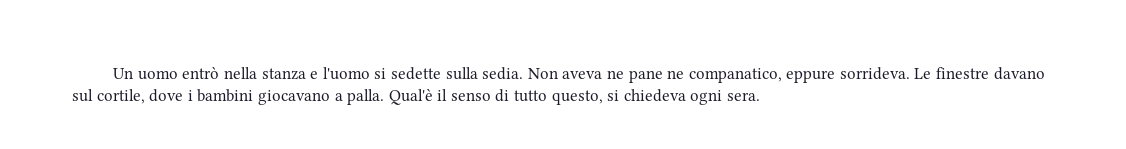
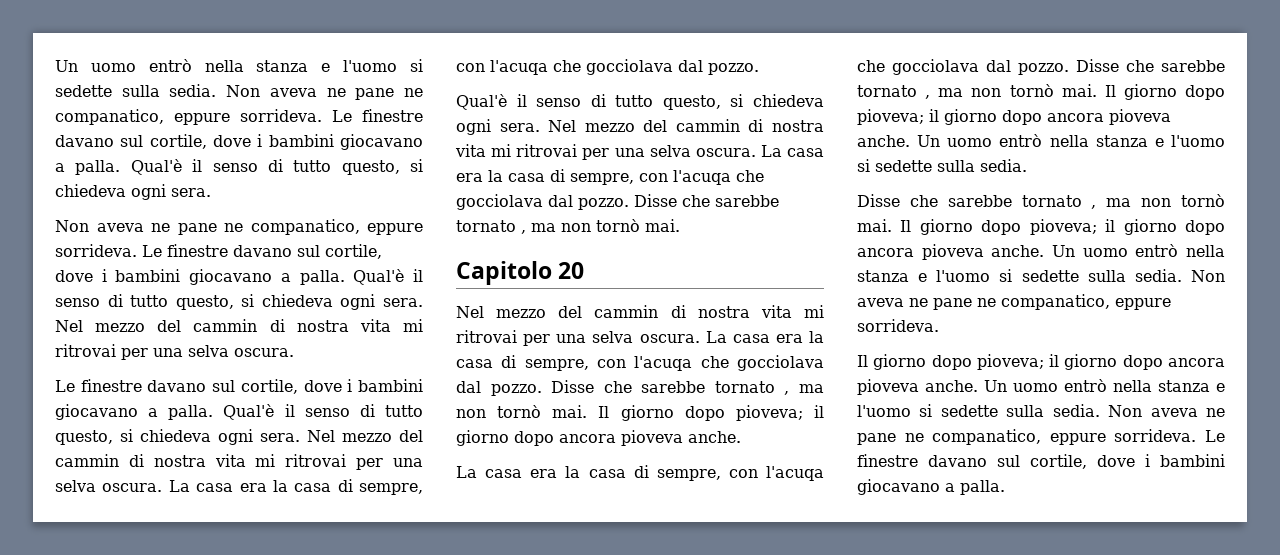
(761, 96) none -> [55,219,423,235] [55,244,382,259] [55,269,423,285] [55,294,423,310] [55,319,423,332] [55,344,294,360] [55,379,424,394] [55,404,423,420] [55,429,423,445] [55,454,423,470] [55,479,423,495] [456,59,759,75] [456,94,824,110] [456,119,824,135] [455,144,824,160] [456,169,764,185] [456,194,779,210] [456,219,680,234] [456,261,585,285] [456,305,824,318] [456,330,824,346] [456,355,824,371] [456,380,824,396] [456,405,824,421] [456,430,741,446] [456,465,824,481] [857,59,1225,75] [857,84,1225,100] [857,109,1171,125] [857,134,1225,147] [857,159,1027,172] [857,194,1225,209] [857,219,1225,235] [857,244,1225,260] [857,269,1225,282] [857,294,1171,310] [857,319,939,332] [857,354,1225,370] [857,379,1225,395] [857,404,1225,417] [857,429,1225,445] [857,454,1225,469] [857,479,1005,495] // Non aveva ne pane ne companatico, eppure sorrideva. Le finestre davano sul cortile, dove i bambini giocavano a palla. Qual'è il senso di tutto questo, si chiedeva ogni sera. Nel mezzo del cammin di nostra vita mi ritrovai per una selva oscura. // Le finestre davano sul cortile, dove i bambini giocavano a palla. Qual'è il senso di tutto questo, si chiedeva ogni sera. Nel mezzo del cammin di nostra vita mi ritrovai per una selva oscura. La casa era la casa di sempre, con l'acuqa che gocciolava dal pozzo. // Qual'è il senso di tutto questo, si chiedeva ogni sera. Nel mezzo del cammin di nostra vita mi ritrovai per una selva oscura. La casa era la casa di sempre, con l'acuqa che gocciolava dal pozzo. Disse che sarebbe tornato , ma non tornò mai. // Capitolo 20 // Nel mezzo del cammin di nostra vita mi ritrovai per una selva oscura. La casa era la casa di sempre, con l'acuqa che gocciolava dal pozzo. Disse che sarebbe tornato , ma non tornò mai. Il giorno dopo pioveva; il giorno dopo ancora pioveva anche. // La casa era la casa di sempre, con l'acuqa che gocciolava dal pozzo. Disse che sarebbe tornato , ma non tornò mai. Il giorno dopo pioveva; il giorno dopo ancora pioveva anche. Un uomo entrò nella stanza e l'uomo si sedette sulla sedia. // Disse che sarebbe tornato , ma non tornò mai. Il giorno dopo pioveva; il giorno dopo ancora pioveva anche. Un uomo entrò nella stanza e l'uomo si sedette sulla sedia. Non aveva ne pane ne companatico, eppure sorrideva. // Il giorno dopo pioveva; il giorno dopo ancora pioveva anche. Un uomo entrò nella stanza e l'uomo si sedette sulla sedia. Non aveva ne pane ne companatico, eppure sorrideva. Le finestre davano sul cortile, dove i bambini giocavano a palla.

